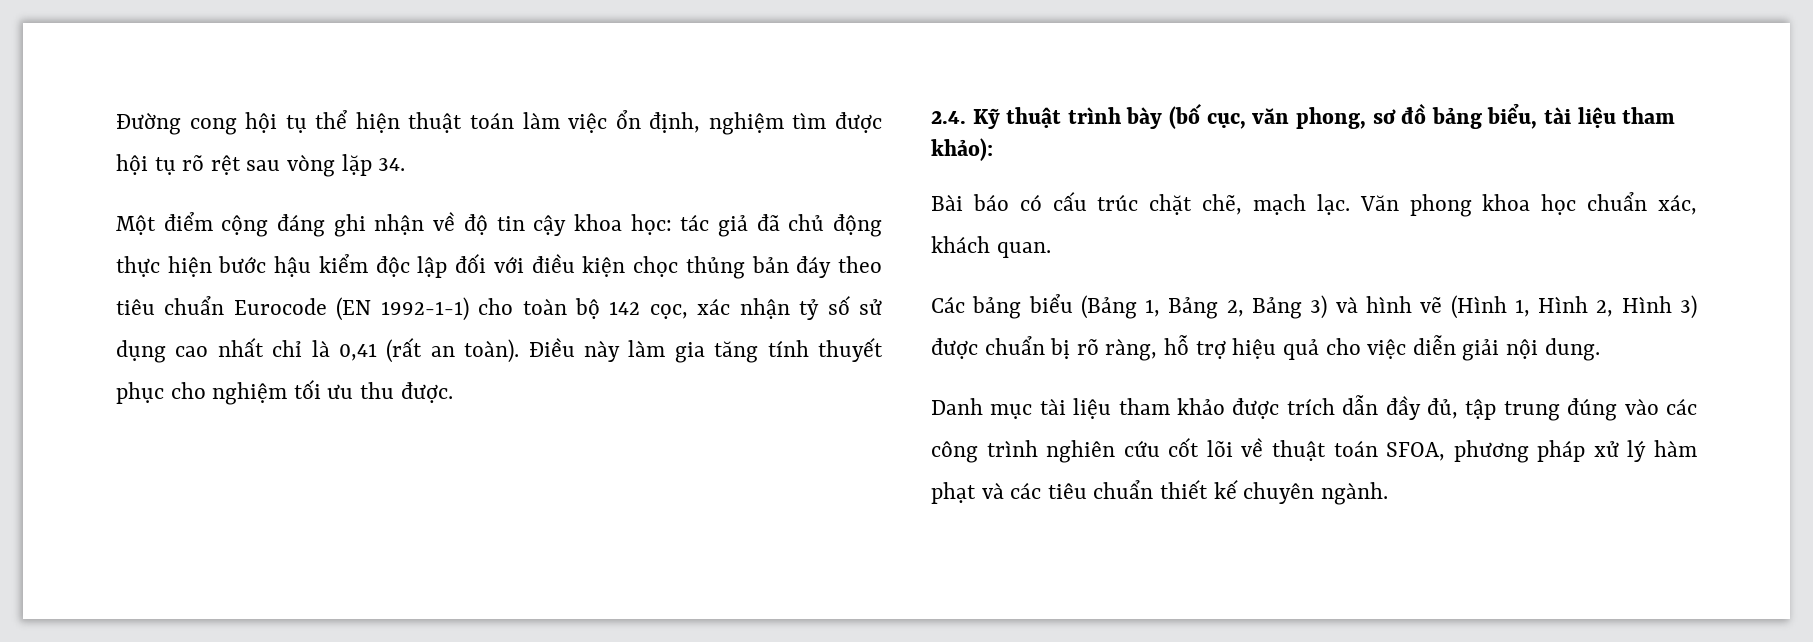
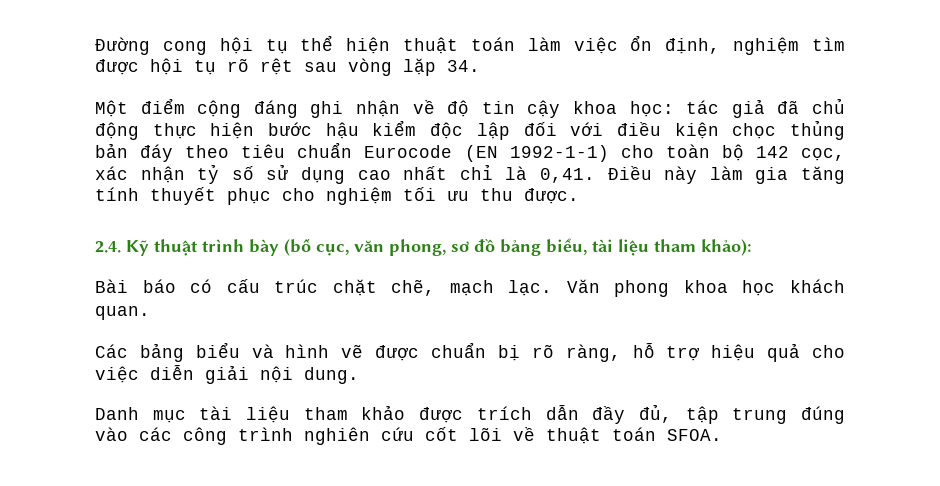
[339,338,520,363] 0,41 (rất an toàn). -> [540,168,595,183] 0,41.
[1587,192,1697,215] chuẩn xác, -> (776, 288) none
[1080,295,1697,319] (Bảng 1, Bảng 2, Bảng 3) và hình vẽ (Hình 1, Hình 2, Hình 3) -> [251,344,364,358] và hình vẽ
[1386,440,1697,463] [931,480,1388,505] SFOA, phương pháp xử lý hàm phạt và các tiêu chuẩn thiết kế chuyên ngành. -> [667,429,722,441] SFOA.

